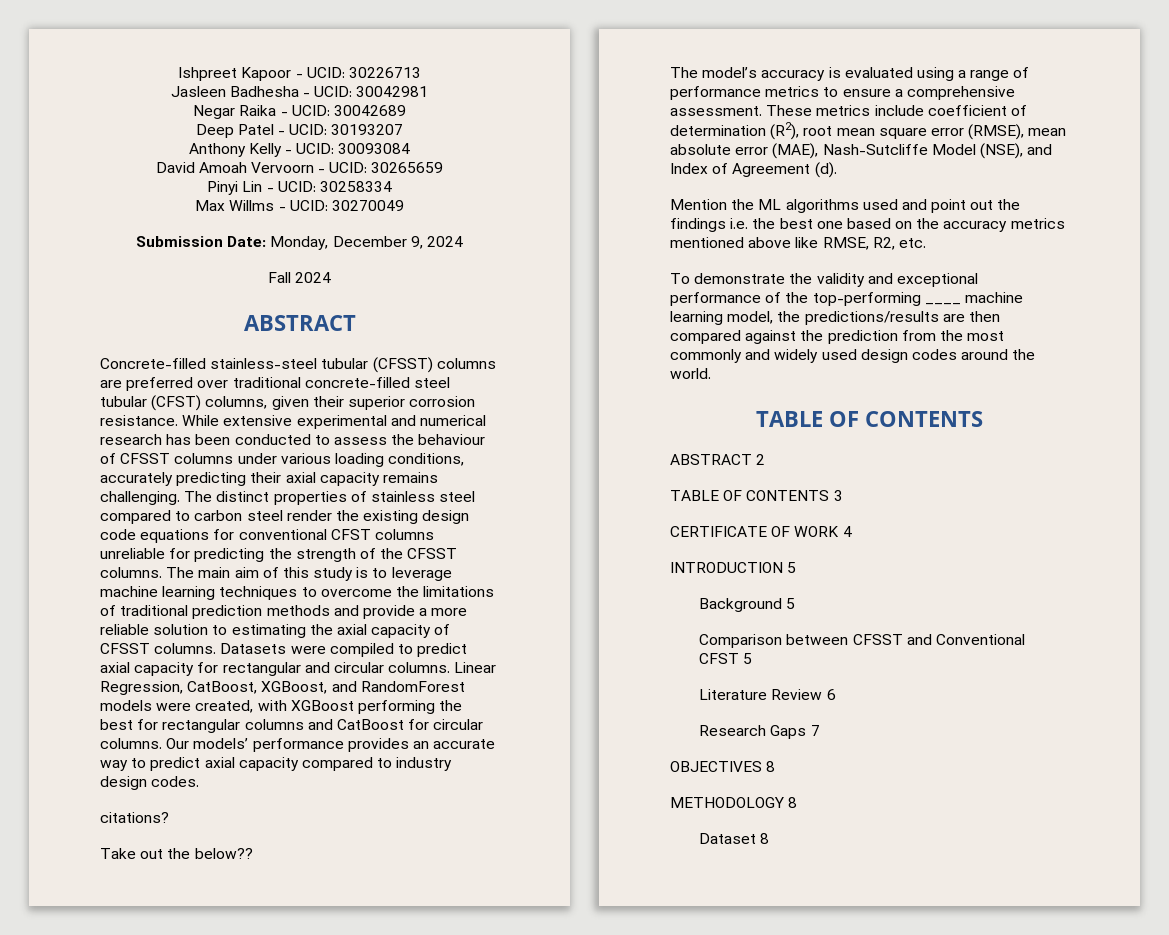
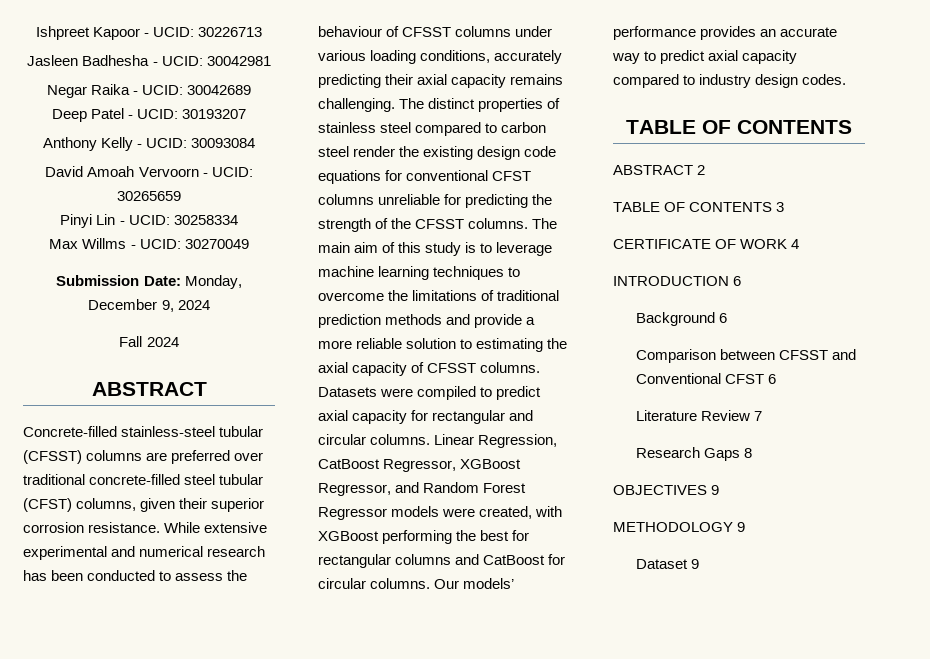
[187,681,465,694] CatBoost, XGBoost, and RandomForest -> [318,459,522,472] [318,482,527,496] [318,507,387,520] CatBoost Regressor, XGBoost Regressor, and Random Forest Regressor
[100,812,169,823] [100,848,253,859] [670,67,1030,81] [670,86,1015,100] [670,105,1027,116] [670,122,1067,140] [670,143,1053,159] [670,162,837,178] [670,199,1021,213] [670,218,1065,232] [670,237,926,250] [670,273,978,287] [670,292,961,306] [964,292,1023,303] [670,311,1000,325] [670,330,1005,344] [670,349,1036,363] [670,368,711,379] // citations? // Take out the below?? // The model’s accuracy is evaluated using a range of performance metrics to ensure a comprehensive assessment. These metrics include coefficient of determination (R2), root mean square error (RMSE), mean absolute error (MAE), Nash-Sutcliffe Model (NSE), and Index of Agreement (d). // Mention the ML algorithms used and point out the findings i.e. the best one based on the accuracy metrics mentioned above like RMSE, R2, etc. // To demonstrate the validity and exceptional performance of the top-performing ____ machine learning model, the predictions/results are then compared against the prediction from the most commonly and widely used design codes around the world. -> (847, 79) none
[787,562,797,573] 5 -> [733,276,742,286] 6
[786,598,796,609] 5 -> [719,313,728,323] 6
[743,653,753,664] 5 -> [768,374,777,384] 6
[826,689,836,700] 6 -> [754,411,763,421] 7
[810,725,820,736] 7 -> [744,448,753,458] 8
[766,761,776,772] 8 -> [711,485,720,495] 9
[788,797,798,808] 8 -> [737,522,746,532] 9
[760,833,770,844] 8 -> [691,559,700,569] 9

